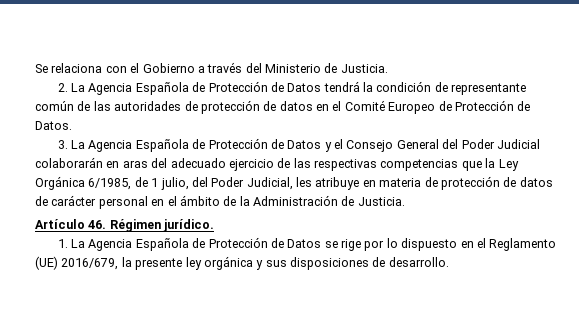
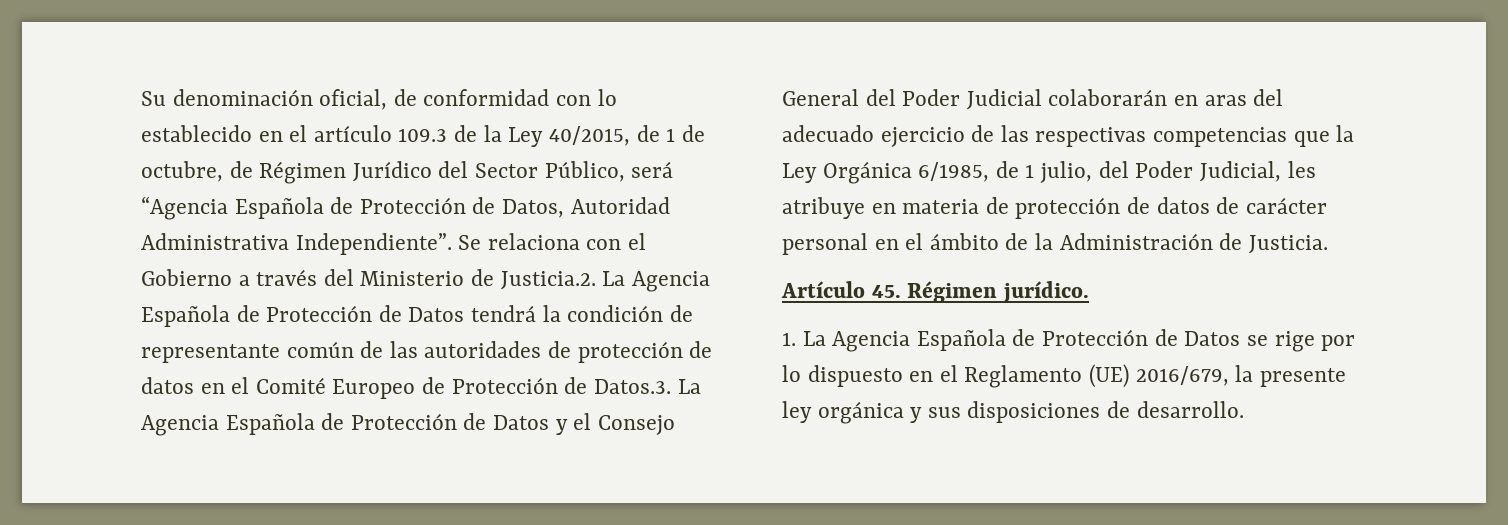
(35, 68) none -> [141,89,617,110] [141,125,705,147] [141,161,674,184] [141,196,670,220] [141,233,452,255] Su denominación oficial, de conformidad con lo establecido en el artículo 109.3 de la Ley 40/2015, de 1 de octubre, de Régimen Jurídico del Sector Público, será “Agencia Española de Protección de Datos, Autoridad Administrativa Independiente”.
[340,64,388,73] [57,83,68,92] Justicia. // 2. -> [500,271,596,290] Justicia.2.
[35,121,72,130] [57,140,68,149] Datos. // 3. -> [593,379,671,394] Datos.3.
[88,220,107,229] 46. -> [871,285,901,298] 45.

